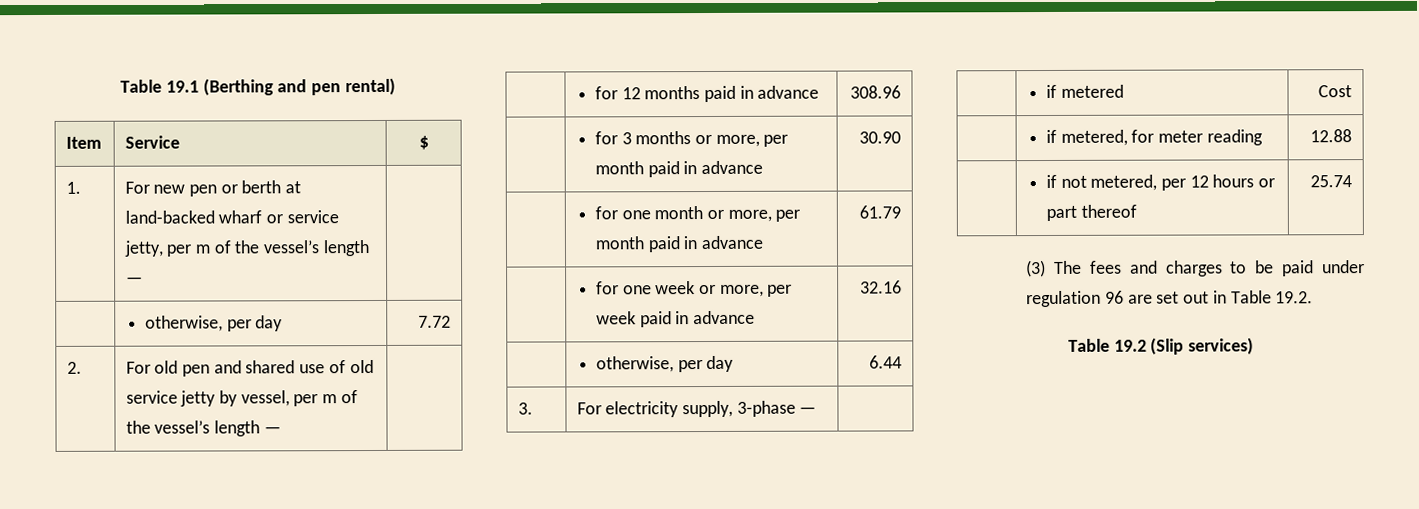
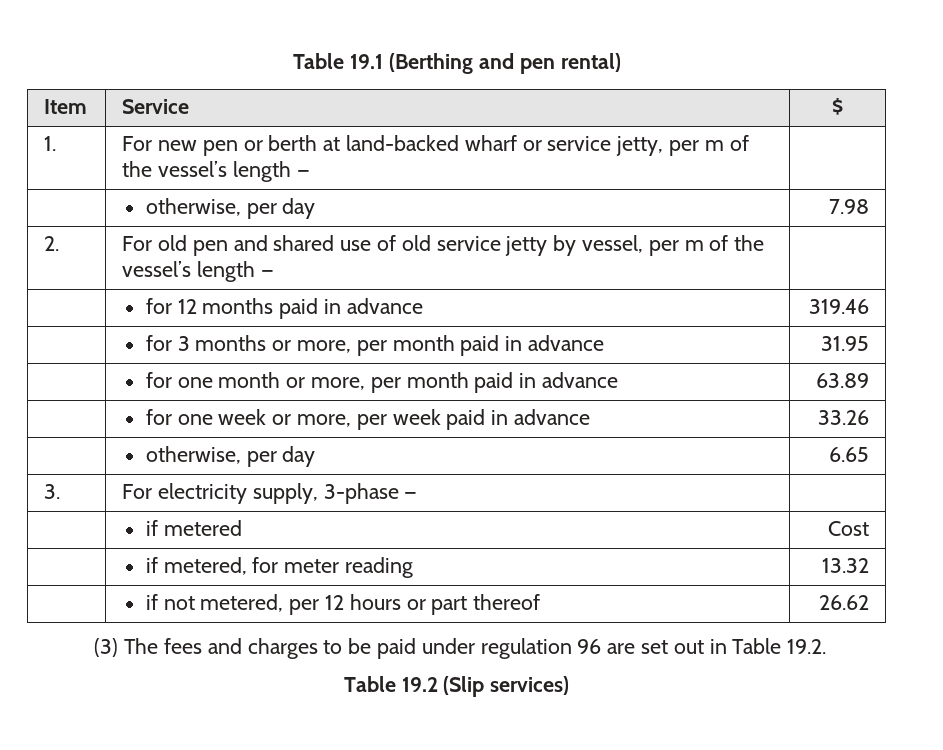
[418,315,452,328] 7.72 -> [828,199,869,214] 7.98
[850,85,902,99] 308.96 -> [808,299,869,314] 319.46
[859,131,902,144] 30.90 -> [820,336,869,351] 31.95
[859,205,902,219] 61.79 -> [815,373,869,388] 63.89
[860,280,903,294] [595,355,735,373] [869,355,903,369] 32.16 // | otherwise, per day | 6.44 -> [817,410,869,425] [145,446,316,467] [828,447,869,462] 33.26 // | otherwise, per day | 6.65
[1310,129,1353,143] 12.88 -> [821,558,869,573] 13.32
[1310,175,1353,188] 25.74 -> [818,595,869,610] 26.62

